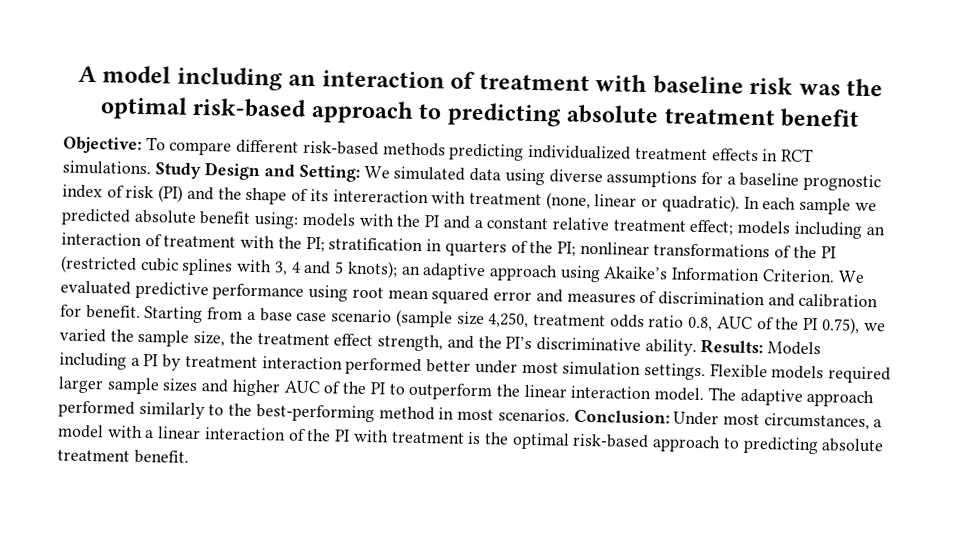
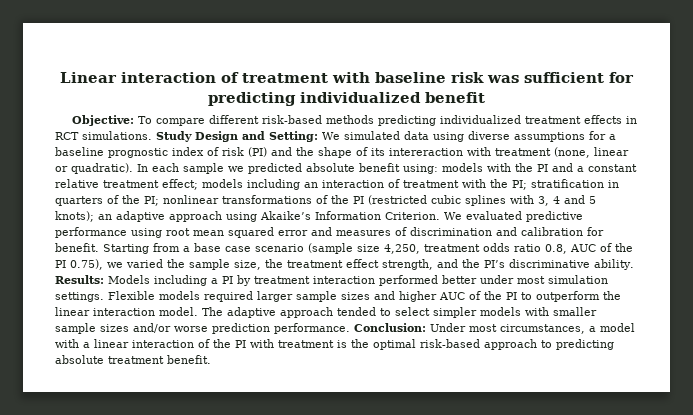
[77,65,317,91] A model including an -> [60,72,117,83] Linear
[846,78,884,97] [99,96,775,127] the optimal risk-based approach to predicting absolute treatment -> [524,72,634,83] [208,92,421,106] sufficient for predicting individualized
[58,400,570,423] performed similarly to the best-performing method in most scenarios. -> [337,307,597,318] [55,323,350,334] tended to select simpler models with smaller sample sizes and/or worse prediction performance.

